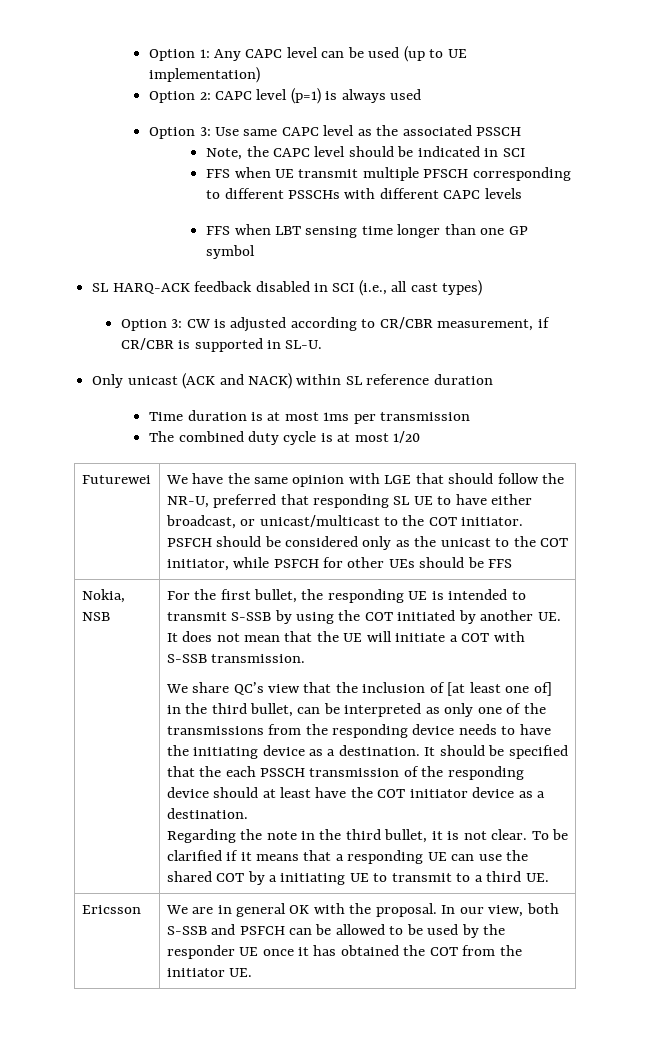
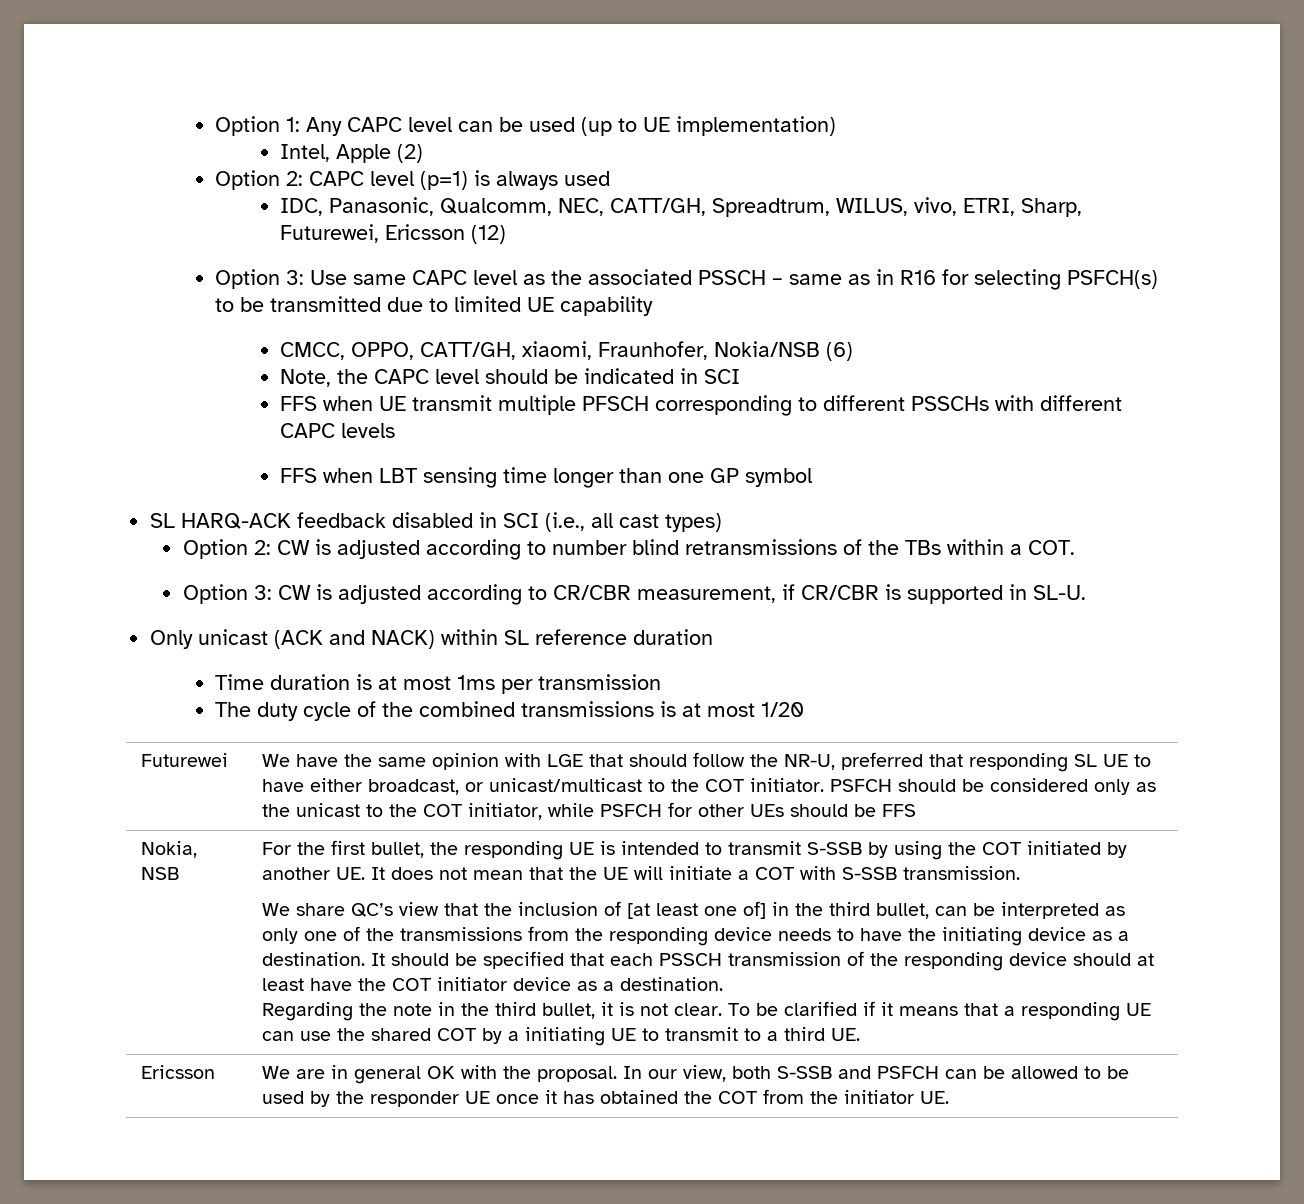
(261, 75) none -> [280,144,424,163] // Intel, Apple (2)
(422, 94) none -> [280,197,1083,217] [280,224,507,244] // IDC, Panasonic, Qualcomm, NEC, CATT/GH, Spreadtrum, WILUS, vivo, ETRI, Sharp, Futurewei, Ericsson (12)
(522, 131) none -> [772,269,1159,290] [215,296,654,316] [280,341,854,361] – same as in R16 for selecting PSFCH(s) to be transmitted due to limited UE capability // CMCC, OPPO, CATT/GH, xiaomi, Fraunhofer, Nokia/NSB (6)
(483, 288) none -> [182,539,1075,560] // Option 2: CW is adjusted according to number blind retransmissions of the TBs within a COT.
[178,431,244,442] combined -> (252, 709) none
(317, 438) none -> [357,701,655,717] of the combined transmissions
[199,766,222,777] the -> (605, 959) none

